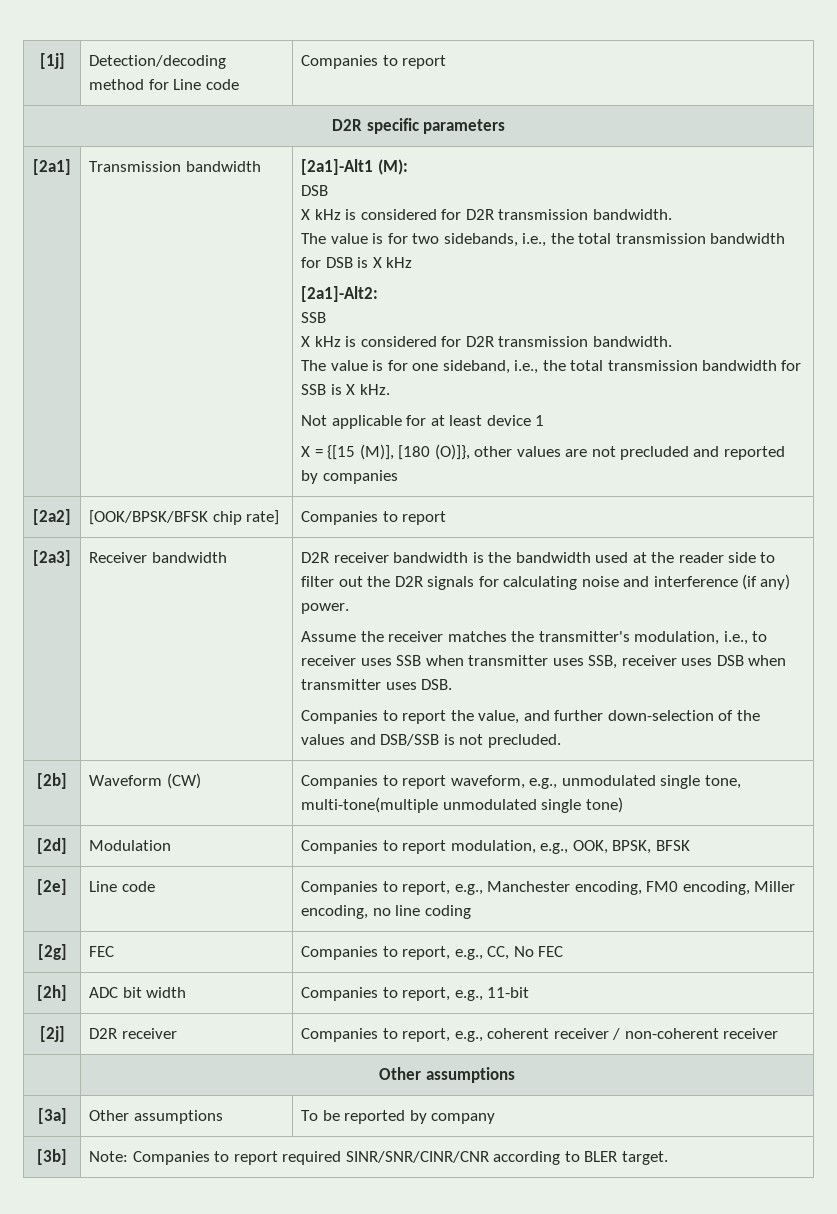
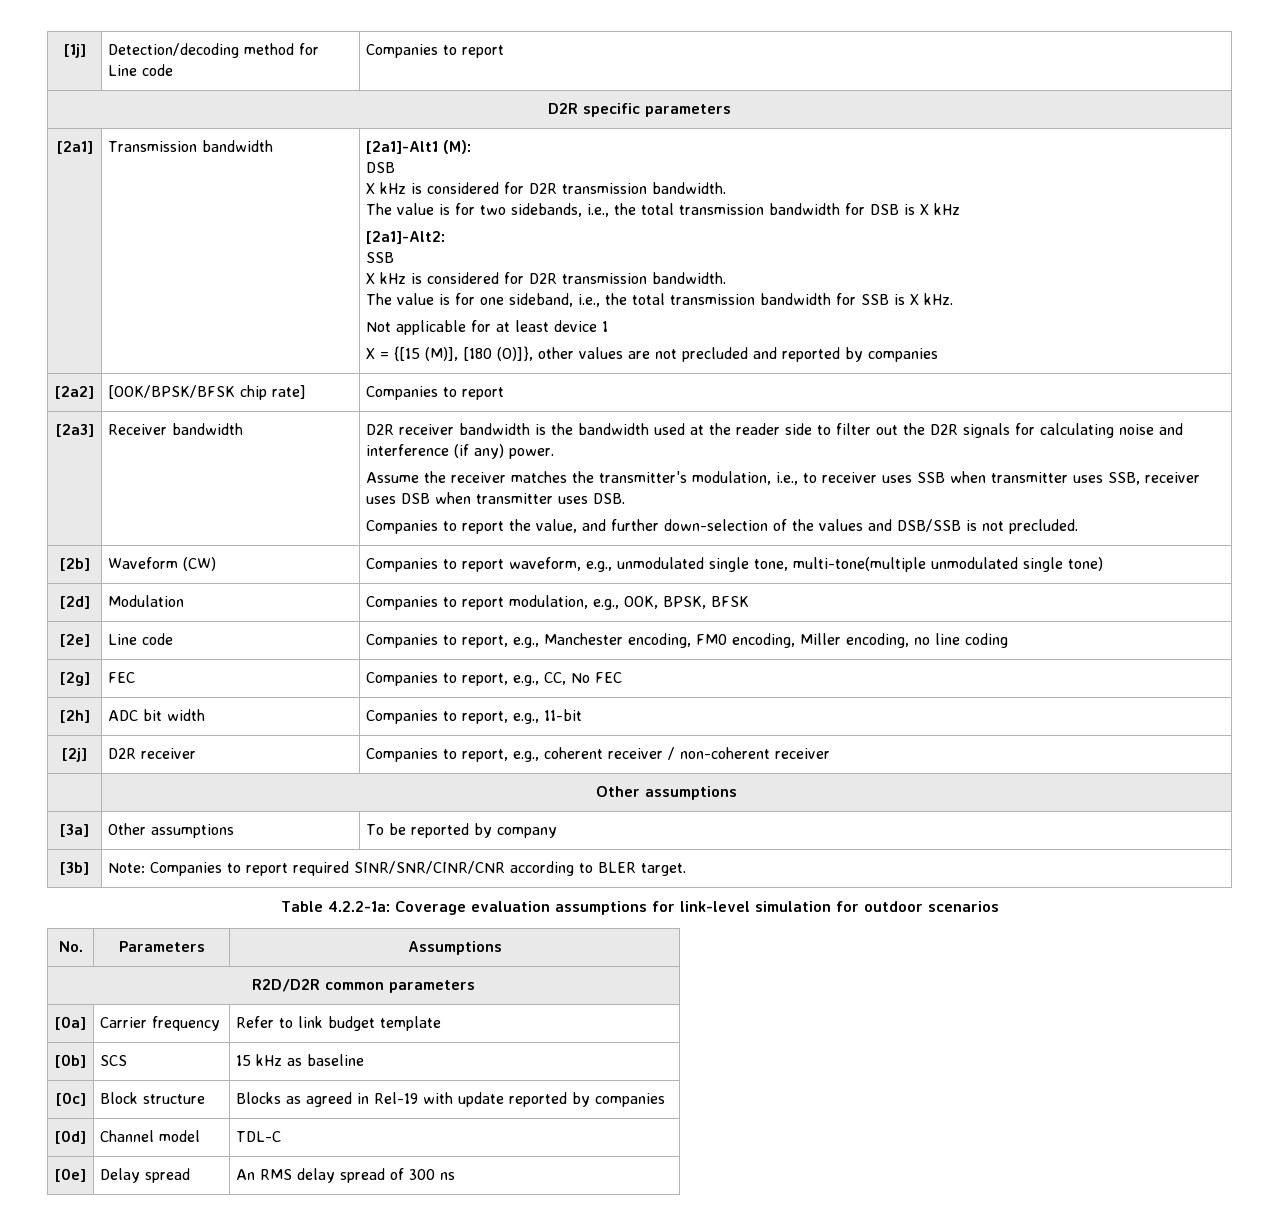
(668, 1158) none -> [281,901,999,915] [58,941,83,952] [118,941,205,952] [407,941,502,955] [252,979,475,993] [55,1016,86,1030] [100,1016,221,1031] [236,1016,442,1031] [55,1054,86,1068] [100,1055,128,1066] [236,1054,365,1066] [55,1092,86,1106] [100,1092,206,1104] [236,1092,666,1107] [55,1130,86,1144] [100,1130,201,1142] [236,1131,282,1142] [55,1168,86,1182] [100,1168,191,1183] [236,1168,456,1183] // Table 4.2.2-1a: Coverage evaluation assumptions for link-level simulation for outdoor scenarios // No. | Parameters | Assumptions // R2D/D2R common parameters // [0a] | Carrier frequency | Refer to link budget template // [0b] | SCS | 15 kHz as baseline // [0c] | Block structure | Blocks as agreed in Rel-19 with update reported by companies // [0d] | Channel model | TDL-C // [0e] | Delay spread | An RMS delay spread of 300 ns

